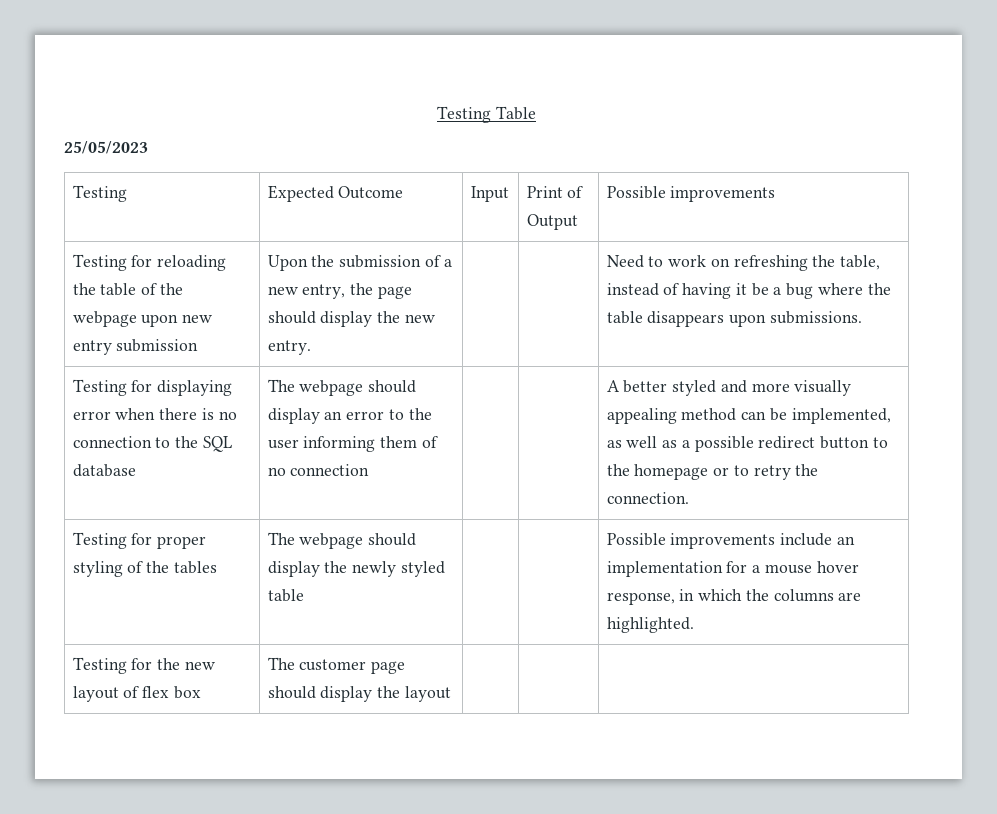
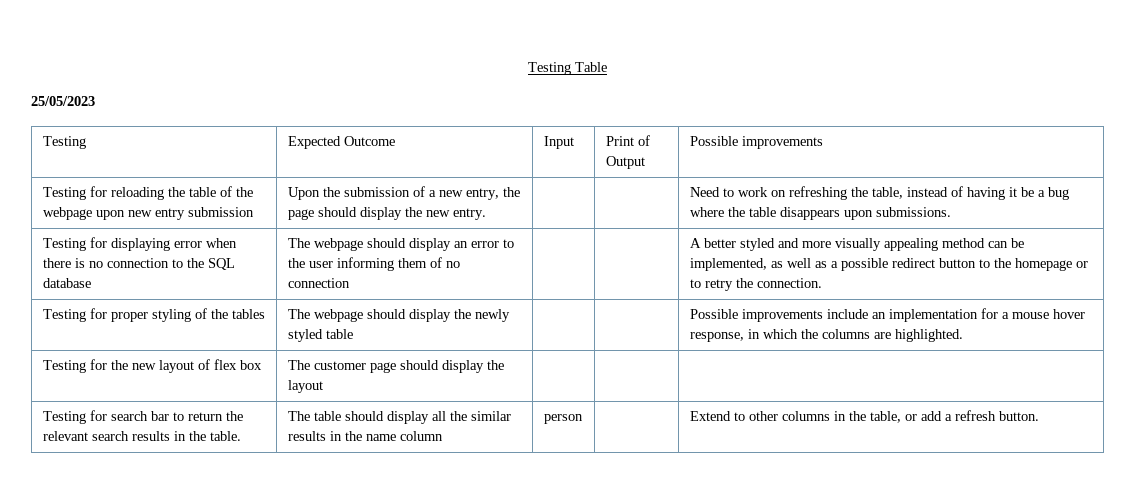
(451, 694) none -> [42,410,243,424] [42,431,241,441] [287,411,511,424] [287,431,443,441] [543,414,583,424] [689,410,1039,423] // Testing for search bar to return the relevant search results in the table. | The table should display all the similar results in the name column | person | | Extend to other columns in the table, or add a refresh button.

